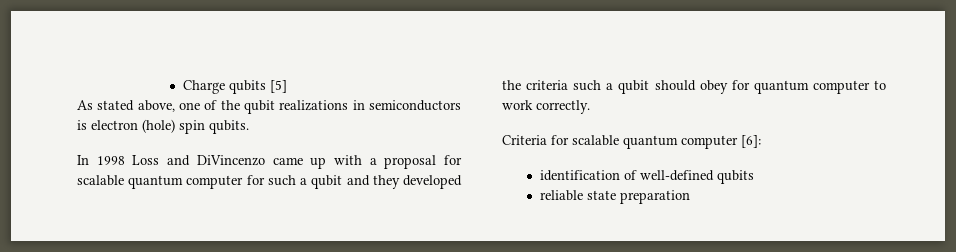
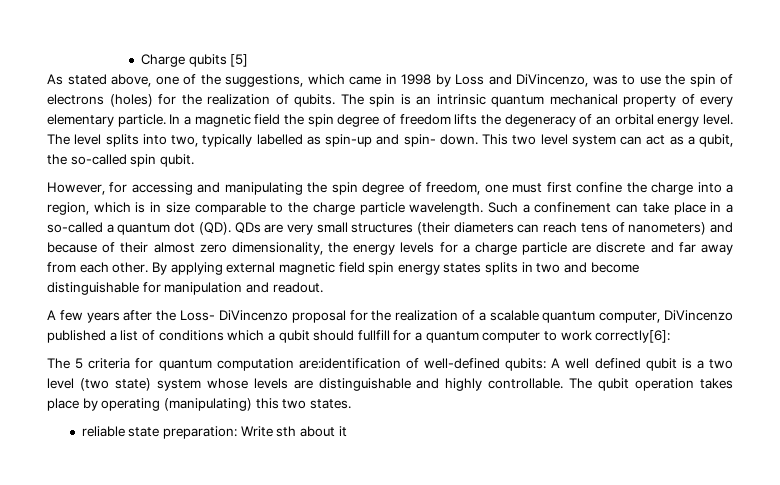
[244,100,461,114] [77,119,249,134] [77,155,462,169] [77,175,463,189] [502,80,886,94] [502,100,590,114] [502,135,761,149] [540,170,755,184] [540,190,691,204] qubit realizations in semiconductors is electron (hole) spin qubits. // In 1998 Loss and DiVincenzo came up with a proposal for scalable quantum computer for such a qubit and they developed the criteria such a qubit should obey for quantum computer to work correctly. // Criteria for scalable quantum computer [6]: // identification of well-defined qubits // reliable state preparation -> [225,74,733,87] [47,94,733,107] [47,114,733,127] [47,134,733,147] [47,154,194,167] [47,182,734,195] [47,202,733,215] [47,222,734,235] [47,242,733,255] [47,262,639,275] [47,282,323,295] [47,310,733,323] [47,330,671,343] [47,358,733,371] [47,378,734,391] [47,398,351,411] [81,426,347,439] suggestions, which came in 1998 by Loss and DiVincenzo, was to use the spin of electrons (holes) for the realization of qubits. The spin is an intrinsic quantum mechanical property of every elementary particle. In a magnetic field the spin degree of freedom lifts the degeneracy of an orbital energy level. The level splits into two, typically labelled as spin-up and spin- down. This two level system can act as a qubit, the so-called spin qubit. // However, for accessing and manipulating the spin degree of freedom, one must first confine the charge into a region, which is in size comparable to the charge particle wavelength. Such a confinement can take place in a so-called a quantum dot (QD). QDs are very small structures (their diameters can reach tens of nanometers) and because of their almost zero dimensionality, the energy levels for a charge particle are discrete and far away from each other. By applying external magnetic field spin energy states splits in two and become distinguishable for manipulation and readout. // A few years after the Loss- DiVincenzo proposal for the realization of a scalable quantum computer, DiVincenzo published a list of conditions which a qubit should fullfill for a quantum computer to work correctly[6]: // The 5 criteria for quantum computation are:identification of well-defined qubits: A well defined qubit is a two level (two state) system whose levels are distinguishable and highly controllable. The qubit operation takes place by operating (manipulating) this two states. // reliable state preparation: Write sth about it

